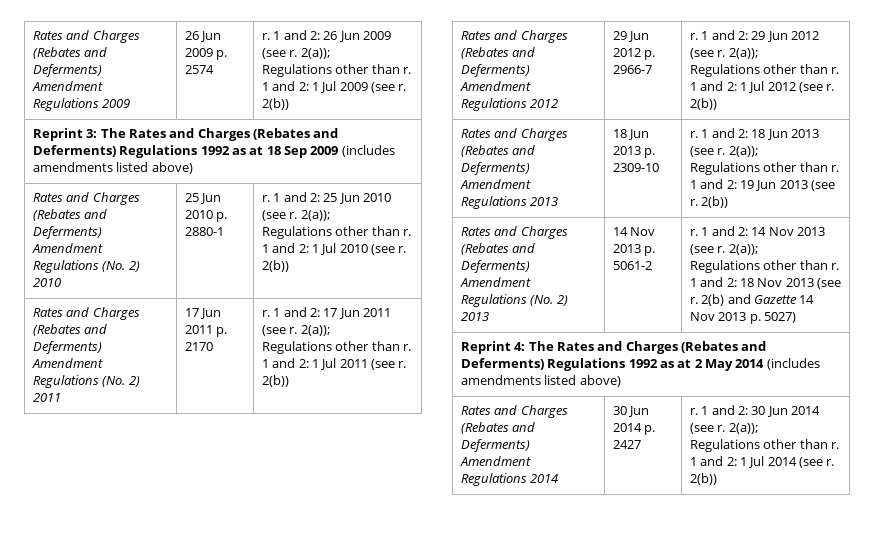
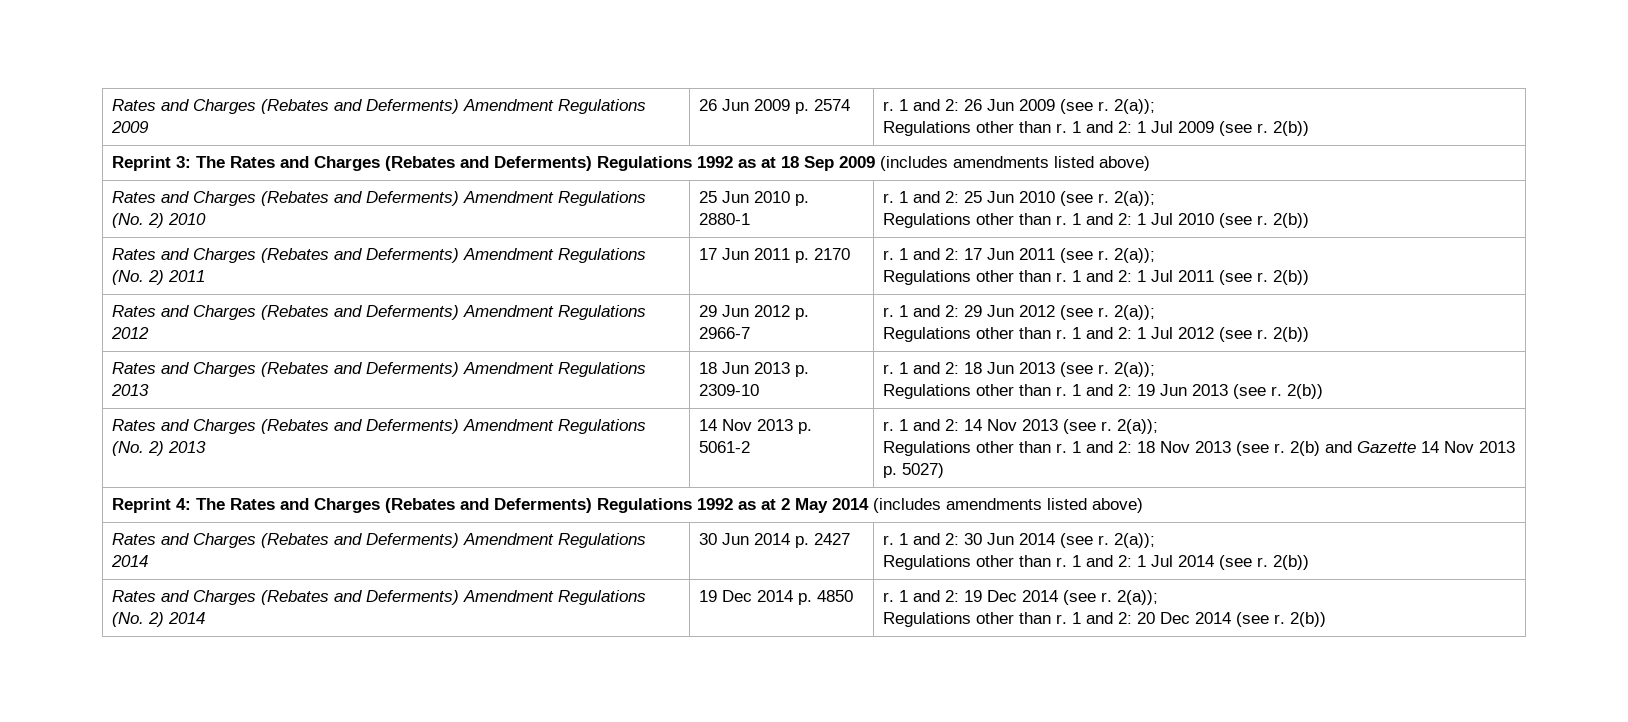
(717, 479) none -> [112,590,647,605] [112,612,206,627] [699,590,854,605] [883,590,1159,605] [883,612,1327,627] // Rates and Charges (Rebates and Deferments) Amendment Regulations (No. 2) 2014 | 19 Dec 2014 p. 4850 | r. 1 and 2: 19 Dec 2014 (see r. 2(a)); // Regulations other than r. 1 and 2: 20 Dec 2014 (see r. 2(b))

